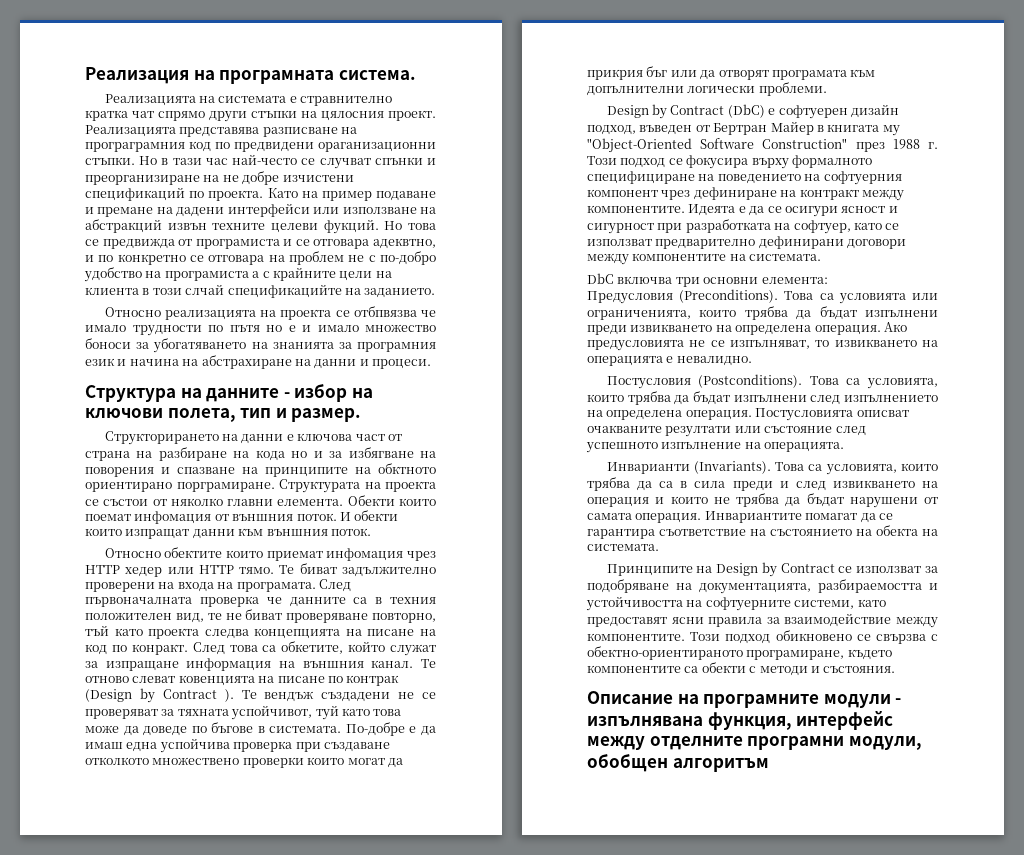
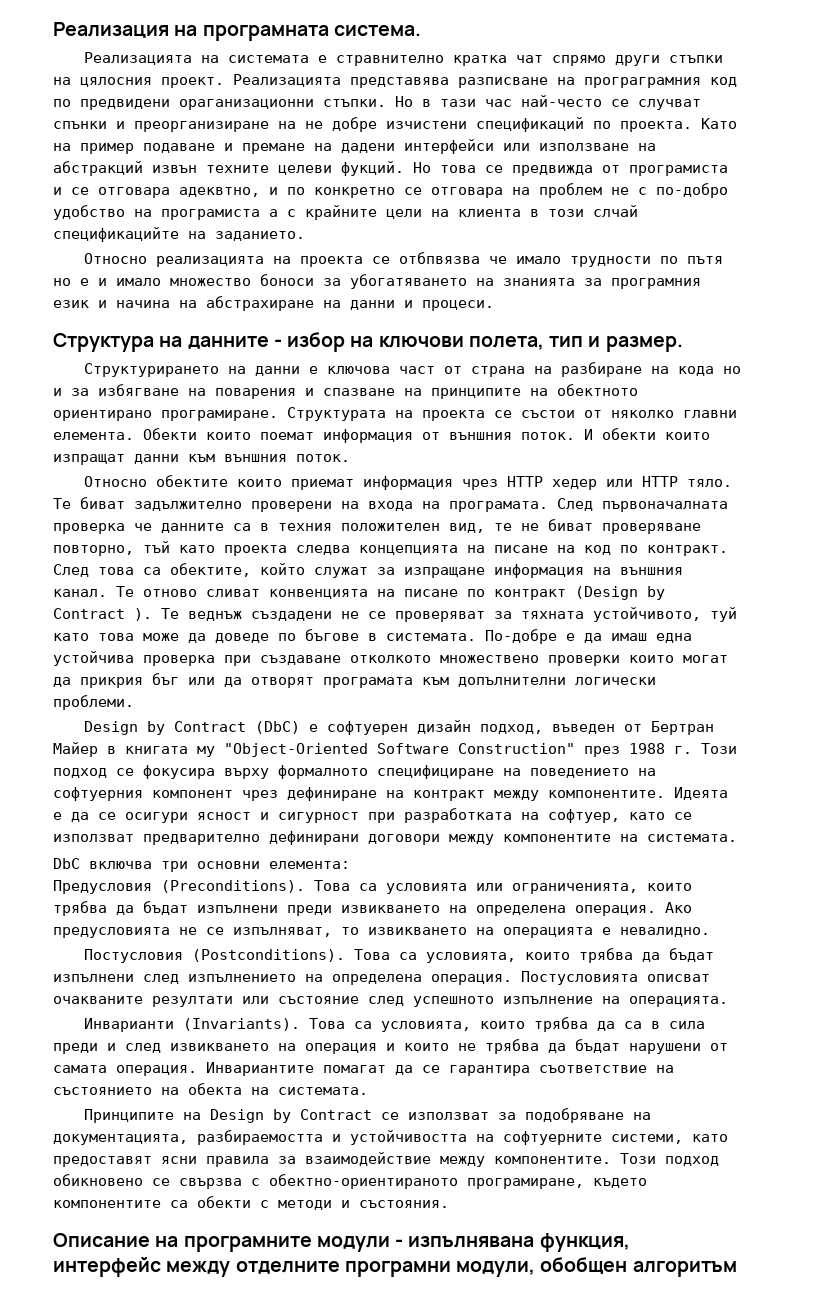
[104,431,219,445] Структорирането -> [83,363,219,377] Структурирането
[85,467,154,477] поворения -> [215,388,296,399] поварения
[378,463,436,474] [85,482,275,492] обктното ориентирано порграмиране. -> [557,384,638,396] [53,410,278,421] обектното ориентирано програмиране.
[134,511,212,524] инфомация -> [323,429,413,443] информация
[326,548,404,561] инфомация -> [362,476,453,490] информация
[239,567,275,574] тямо. -> [686,479,732,487] тяло.
[131,644,188,655] конракт. -> [647,545,728,556] контракт.
[281,641,344,654] обкетите, -> [170,563,251,577] обектите,
[132,675,255,686] слеват ковенцията -> [206,589,368,599] сливат конвенцията
[346,675,400,686] контрак -> [494,589,566,600] контракт
[264,691,315,702] вендъж -> [188,611,242,621] веднъж
[231,705,313,720] успойчивот, -> [593,607,701,622] устойчивото,
[159,738,230,753] успойчива -> [53,651,134,666] устойчива

